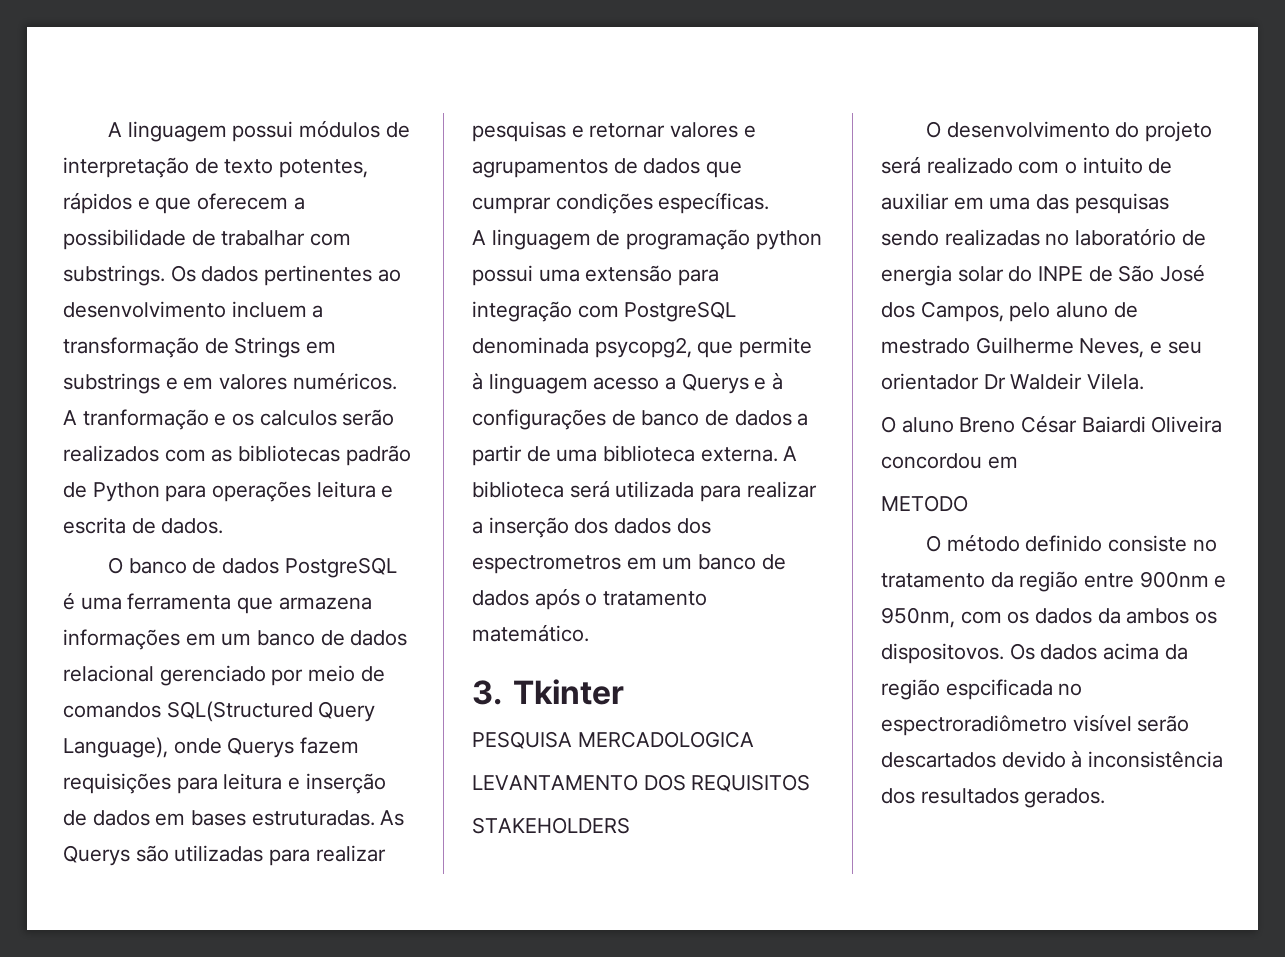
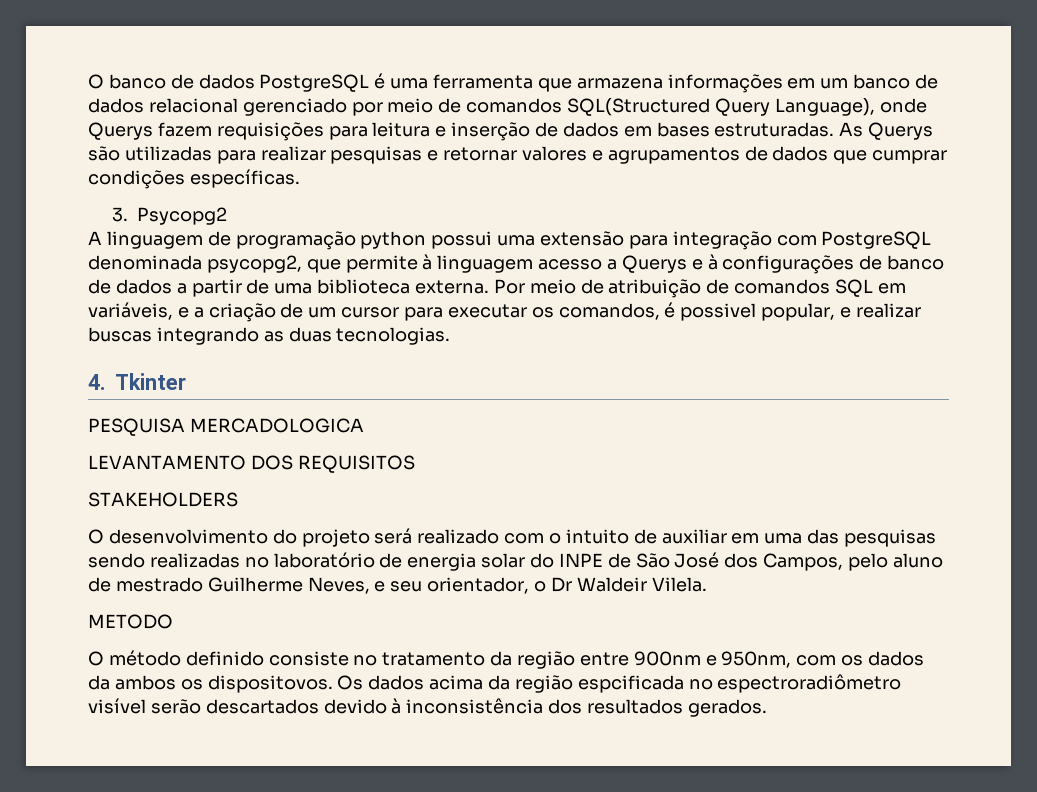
[107,120,410,142] [63,157,369,178] [63,192,305,214] [63,229,352,250] [63,265,401,286] [63,301,324,318] [63,337,337,358] [63,372,397,394] [63,409,395,430] [63,445,411,466] [63,481,394,502] [63,517,224,534] A linguagem possui módulos de interpretação de texto potentes, rápidos e que oferecem a possibilidade de trabalhar com substrings. Os dados pertinentes ao desenvolvimento incluem a transformação de Strings em substrings e em valores numéricos. A tranformação e os calculos serão realizados com as bibliotecas padrão de Python para operações leitura e escrita de dados. // -> (88, 81) none
(770, 203) none -> [112,207,228,225] // 3. Psycopg2
[783,446,798,461] [472,480,817,502] [472,517,711,538] [472,554,786,574] [472,588,708,610] [472,624,589,642] [472,680,502,705] A biblioteca será utilizada para realizar a inserção dos dados dos espectrometros em um banco de dados após o tratamento matemático. // 3. -> [493,279,906,298] [88,302,921,322] [88,327,451,345] [88,374,106,390] Por meio de atribuição de comandos SQL em variáveis, e a criação de um cursor para executar os comandos, é possivel popular, e realizar buscas integrando as duas tecnologias. // 4.
[881,373,979,390] orientador -> [427,577,547,594] orientador, o
[881,415,1223,433] [881,453,1018,469] // O aluno Breno César Baiardi Oliveira concordou em -> (707, 584) none

